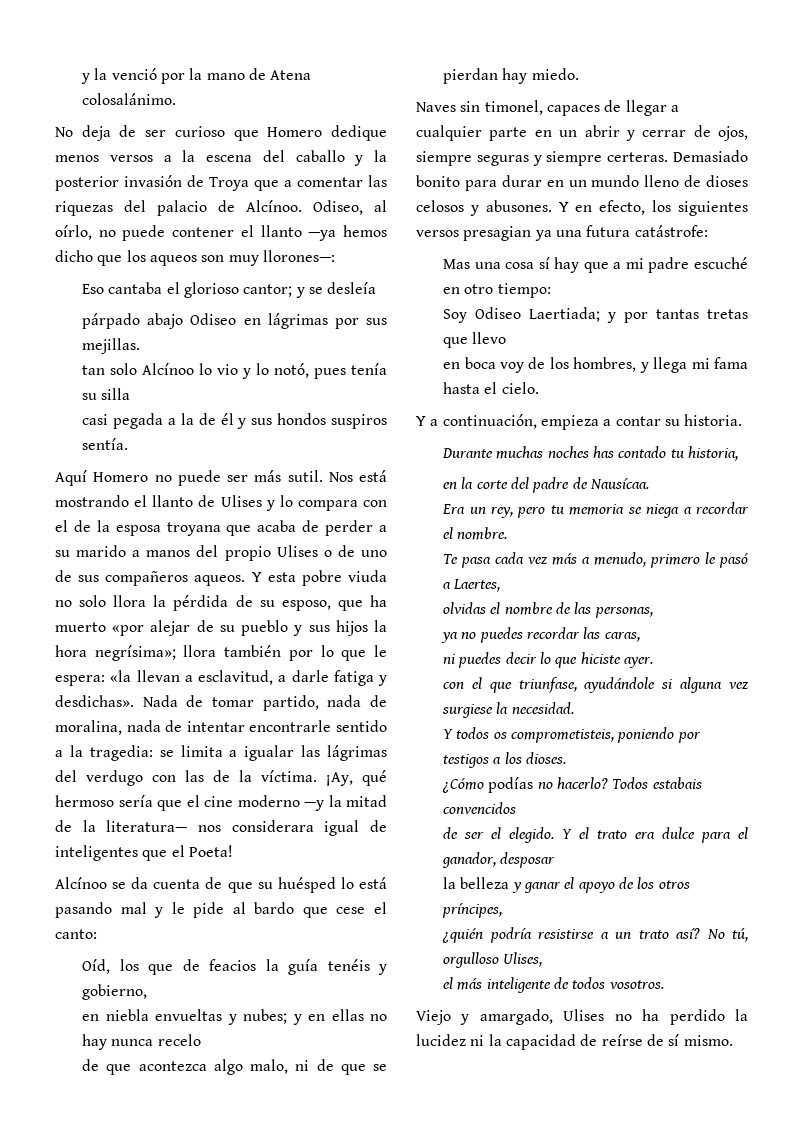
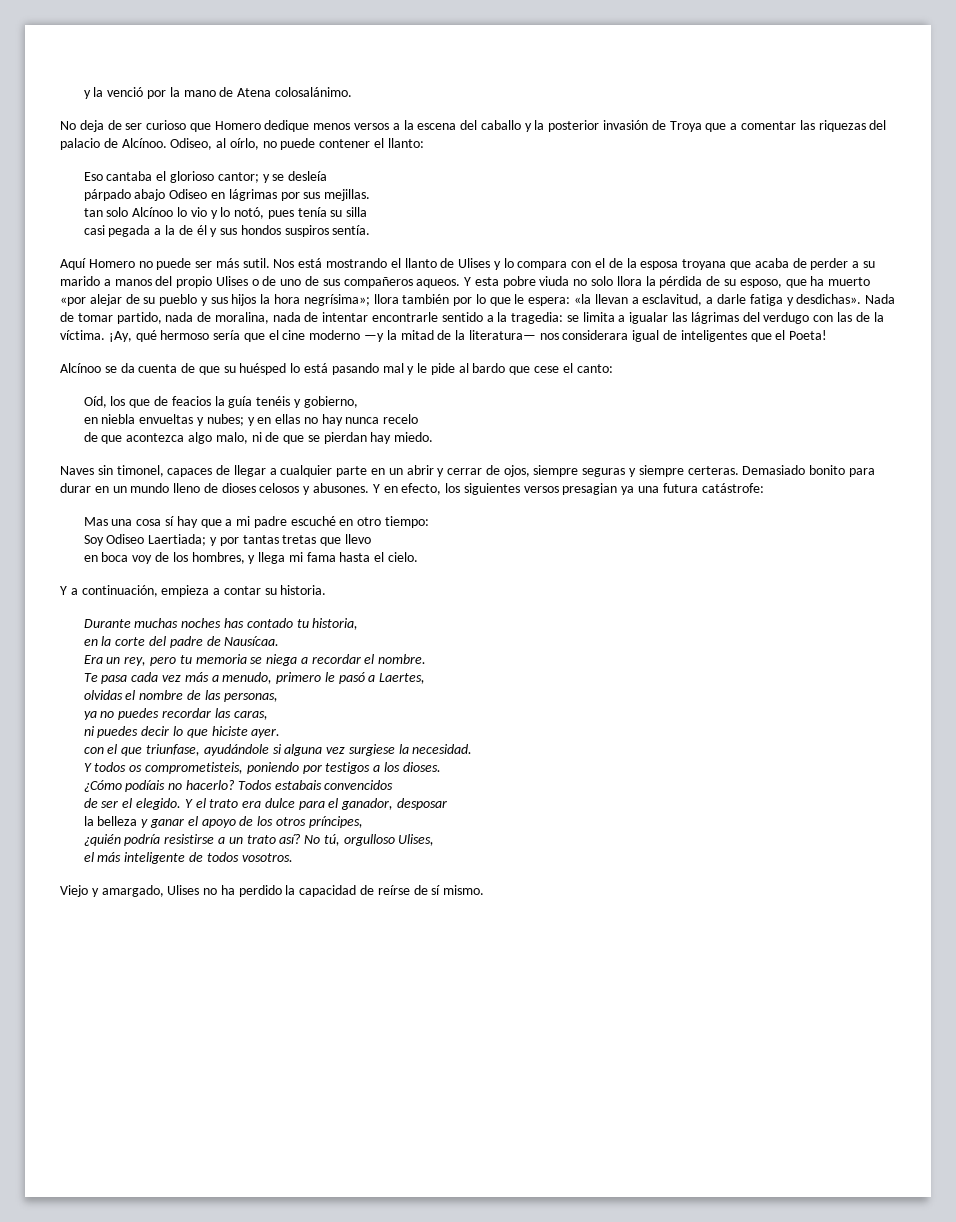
[260,225,388,241] [55,250,335,266] llanto —ya hemos dicho que los aqueos son muy llorones—: -> [387,138,424,148] llanto:
[488,777,534,793] podías -> [125,780,166,792] podíais
[416,1034,502,1046] lucidez ni la -> (296, 890) none

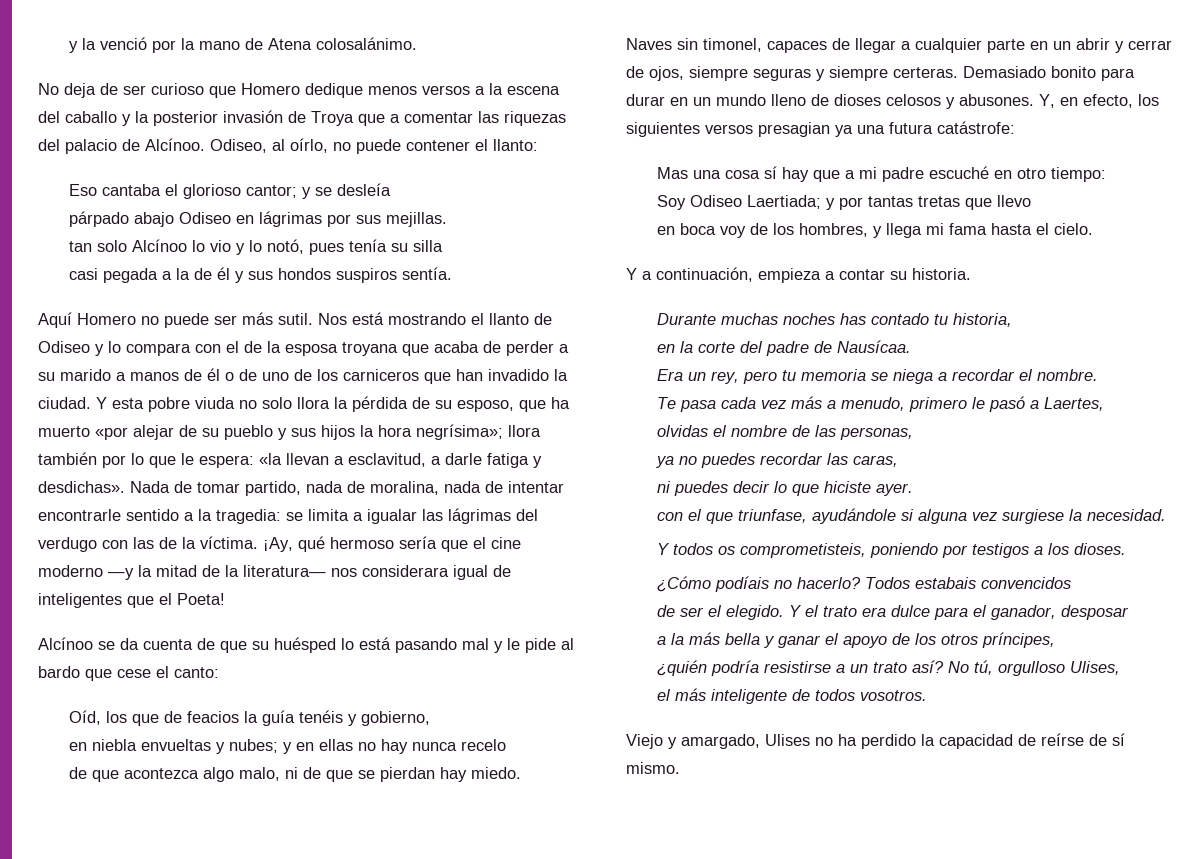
[458,258,491,268] Ulises -> [38,341,90,353] Odiseo
[155,276,248,288] del propio Ulises -> [184,368,220,381] de él
[322,277,461,288] sus compañeros aqueos. -> [317,369,568,384] [38,397,91,409] los carniceros que han invadido la ciudad.
[372,484,380,493] Y -> [1039,94,1055,108] Y,
[83,816,138,826] la belleza -> [657,632,761,645] a la más bella

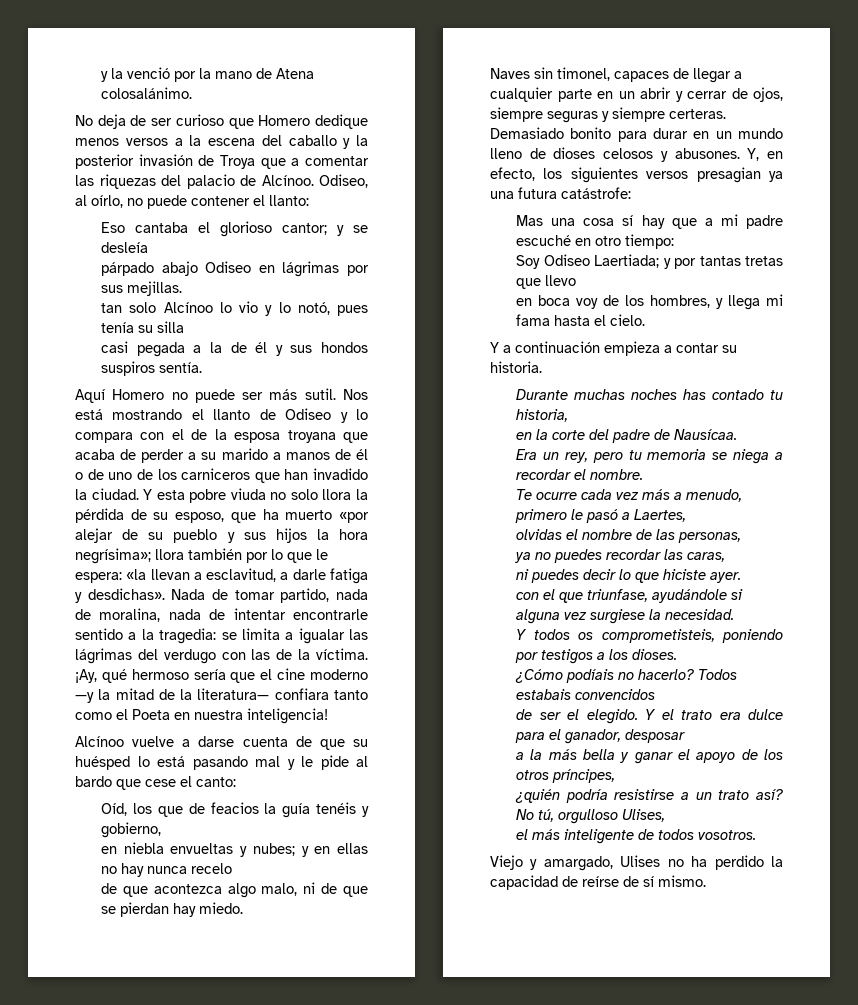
[331,565,511,580] [38,593,225,608] [38,637,139,650] nos considerara igual de inteligentes que el Poeta! // Alcínoo se da -> [274,688,368,700] [75,708,328,724] [75,736,235,747] confiara tanto como el Poeta en nuestra inteligencia! // Alcínoo vuelve a darse
[656,267,753,282] continuación, -> [515,341,600,353] continuación
[680,400,717,412] pasa -> [536,492,578,500] ocurre

